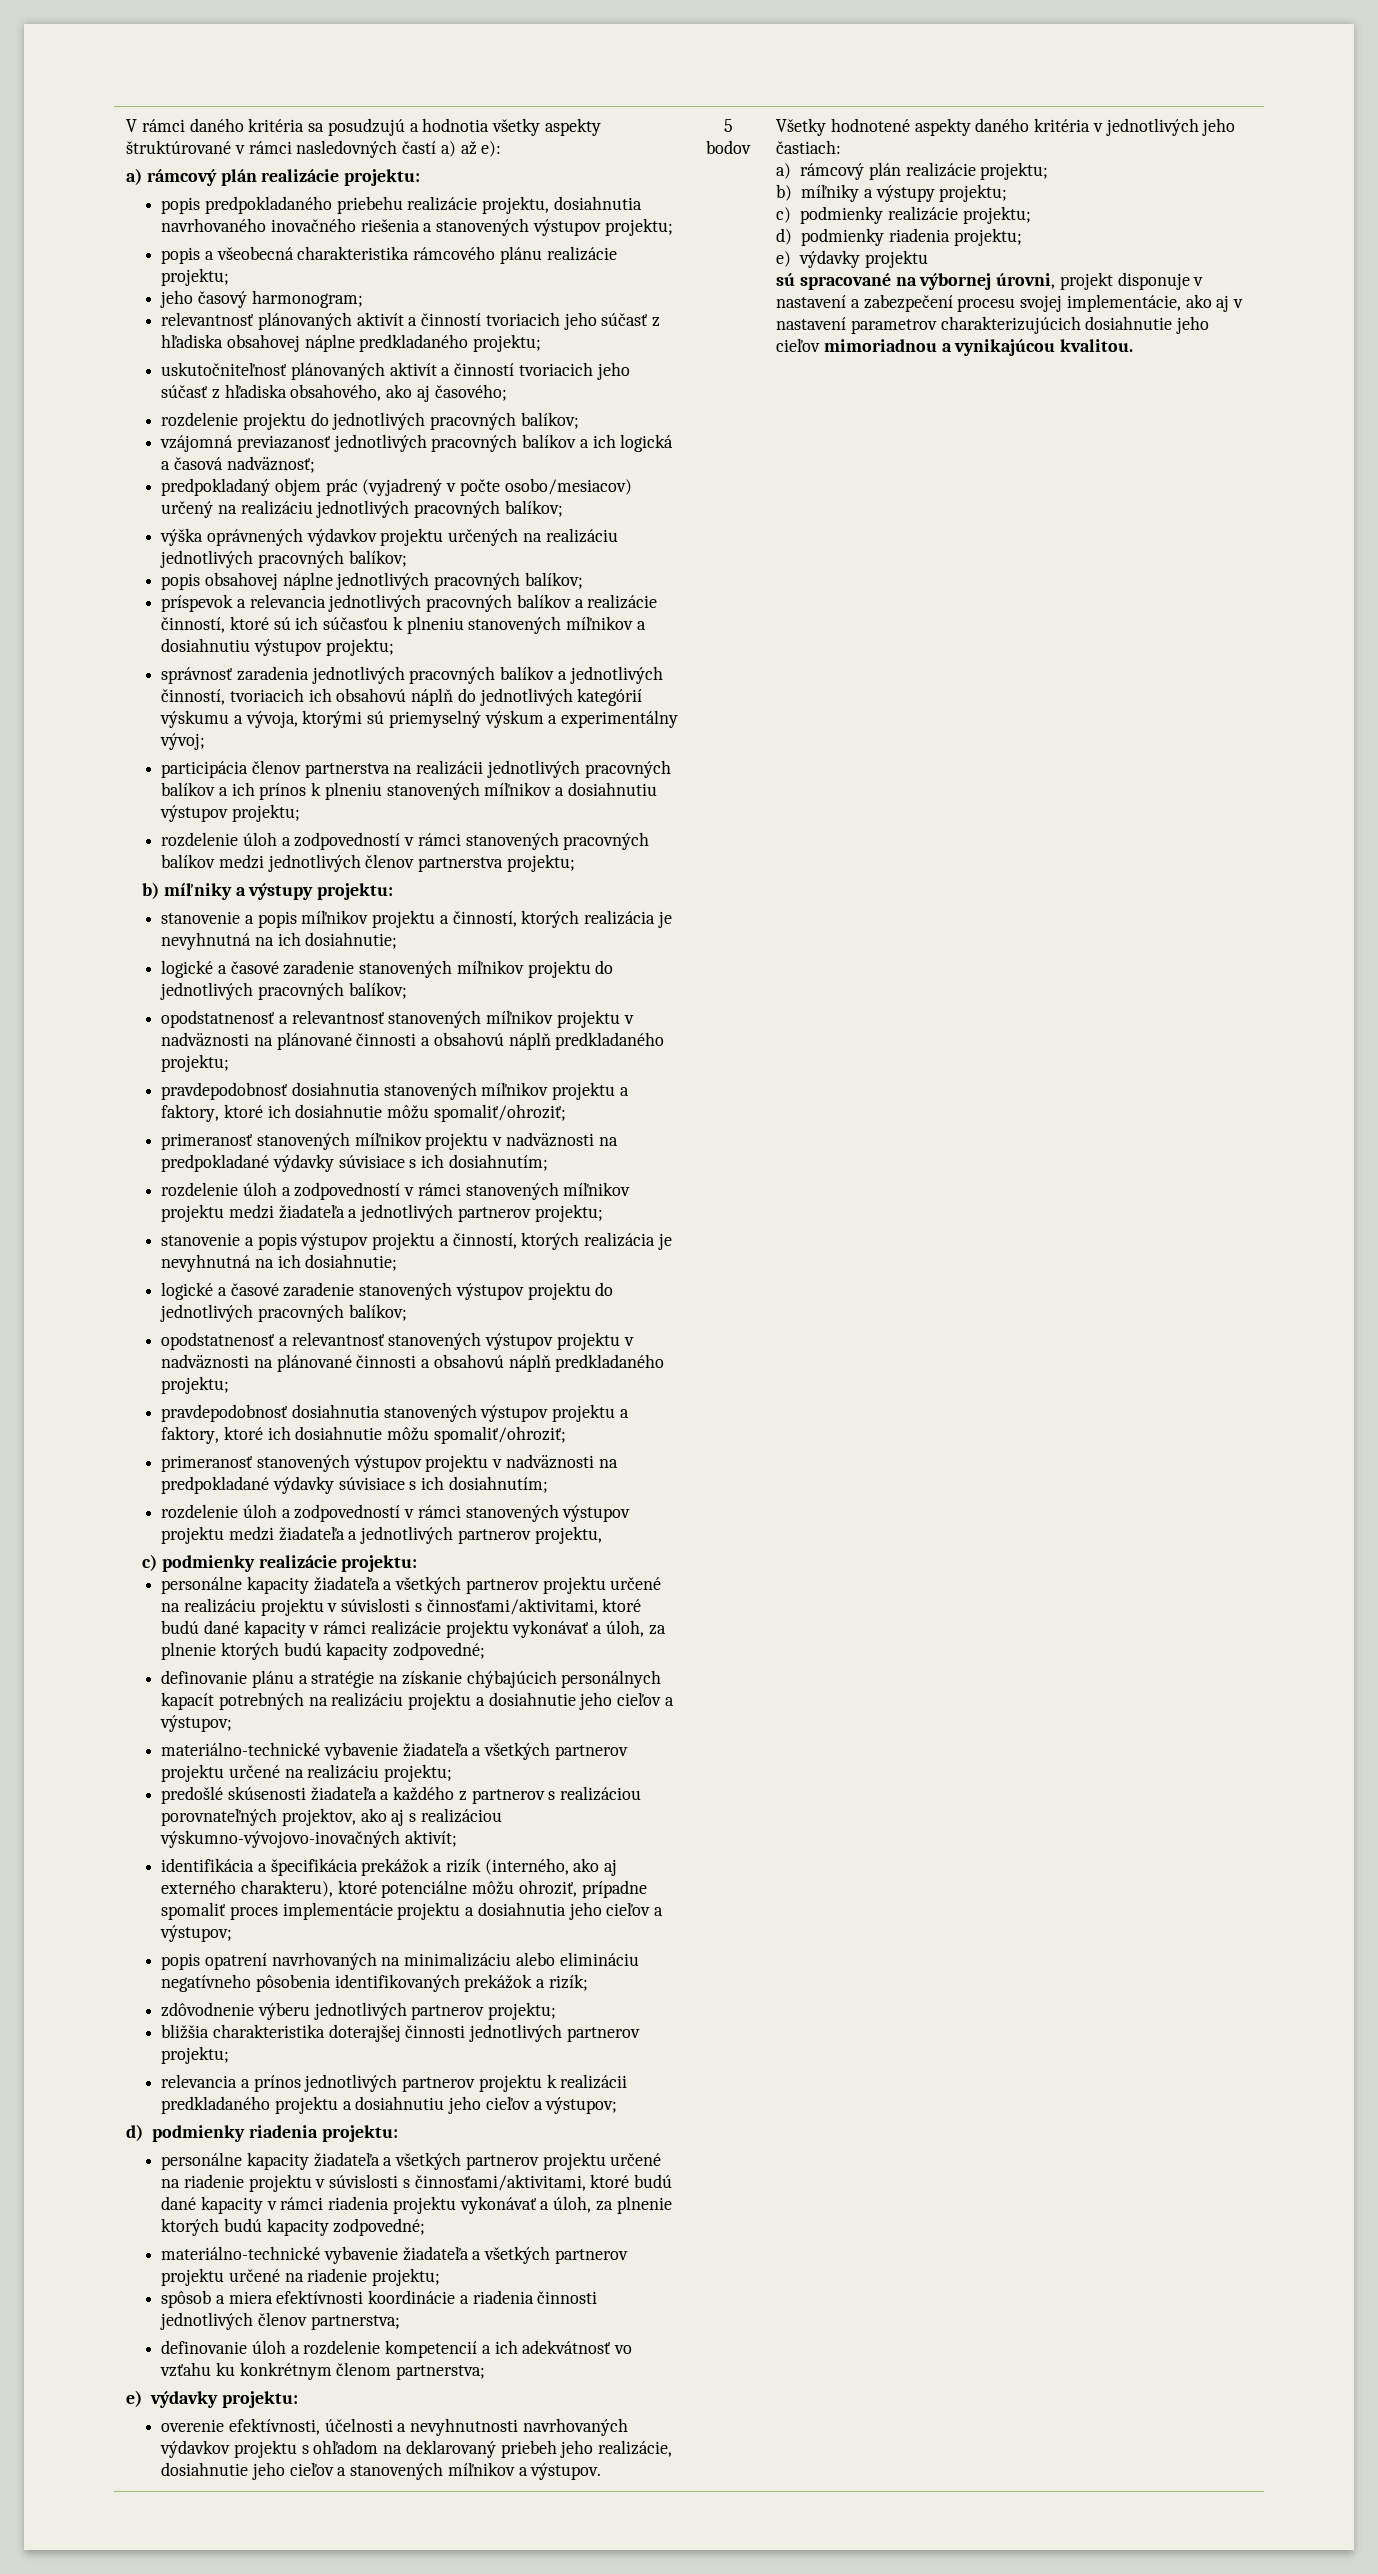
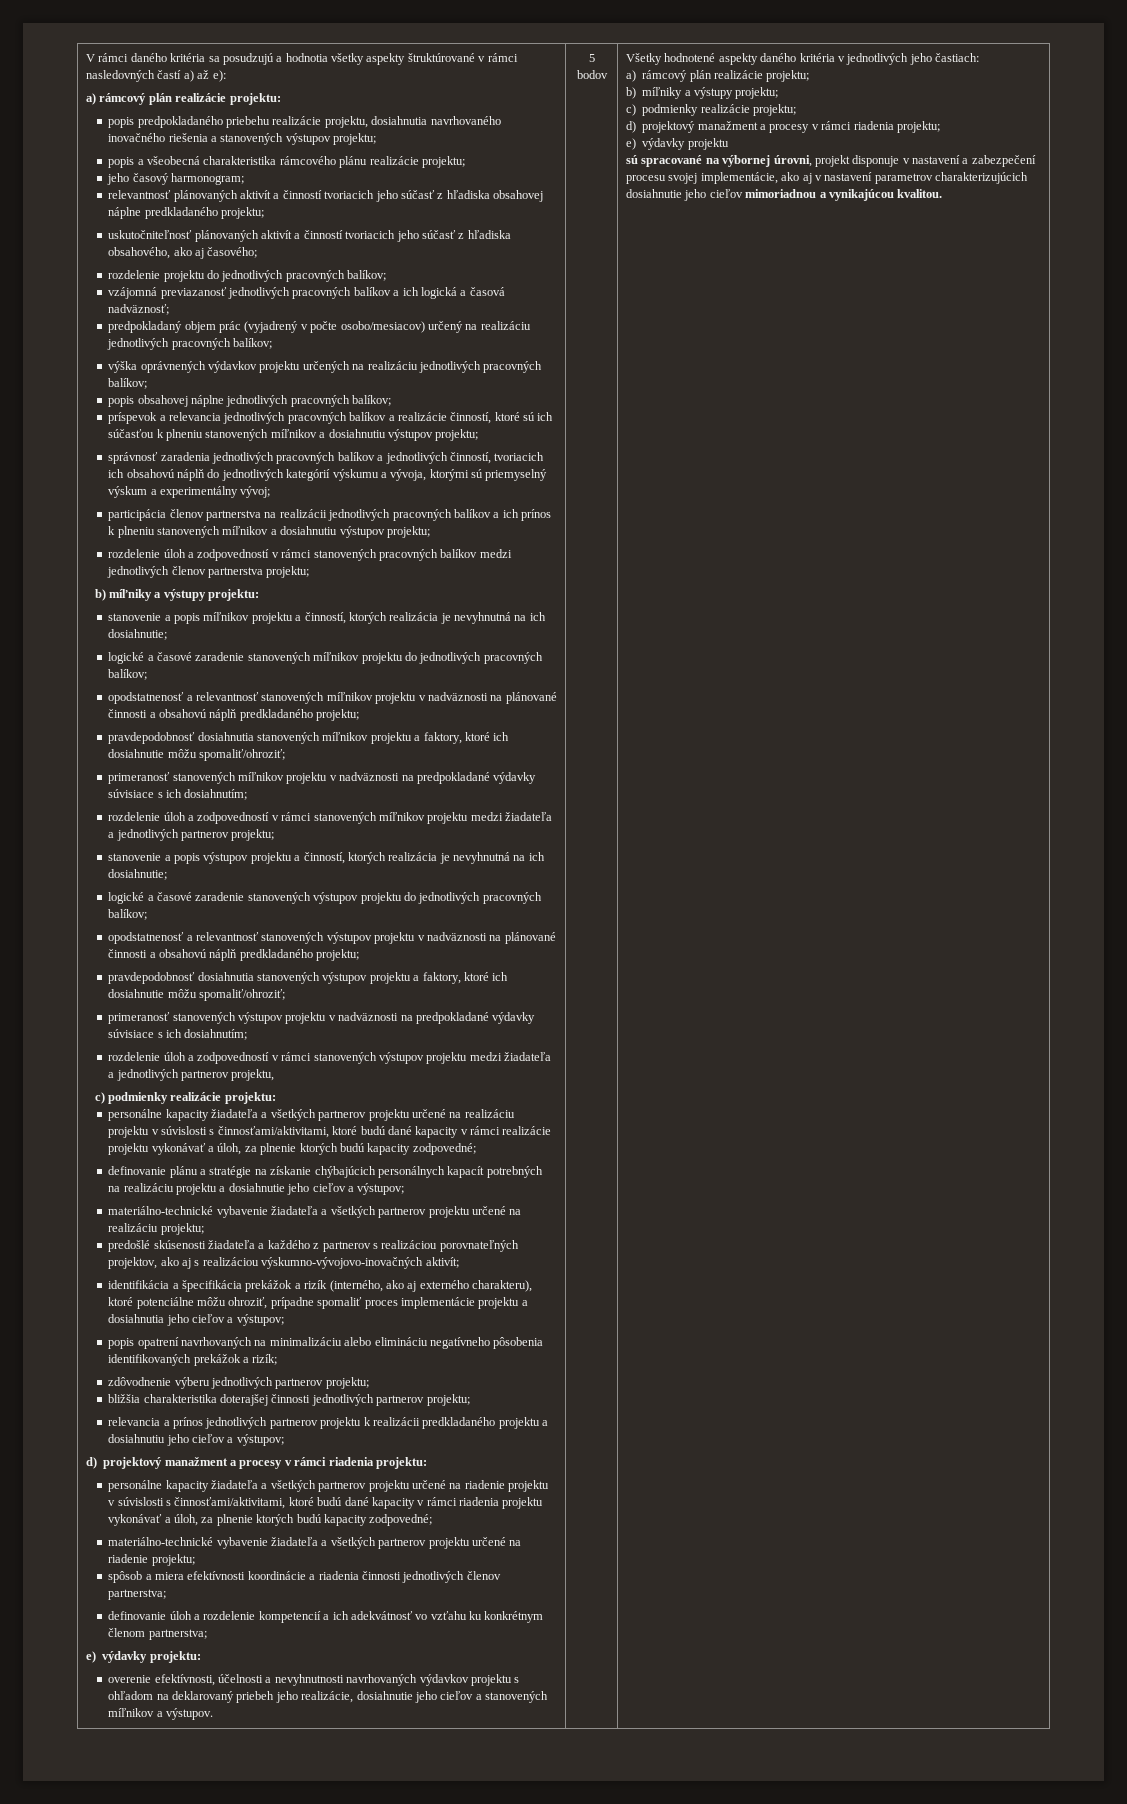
[152,2125,246,2142] podmienky -> [103,1457,327,1469] projektový manažment a procesy v rámci
[801,228,885,246] podmienky -> [642,121,852,133] projektový manažment a procesy v rámci

